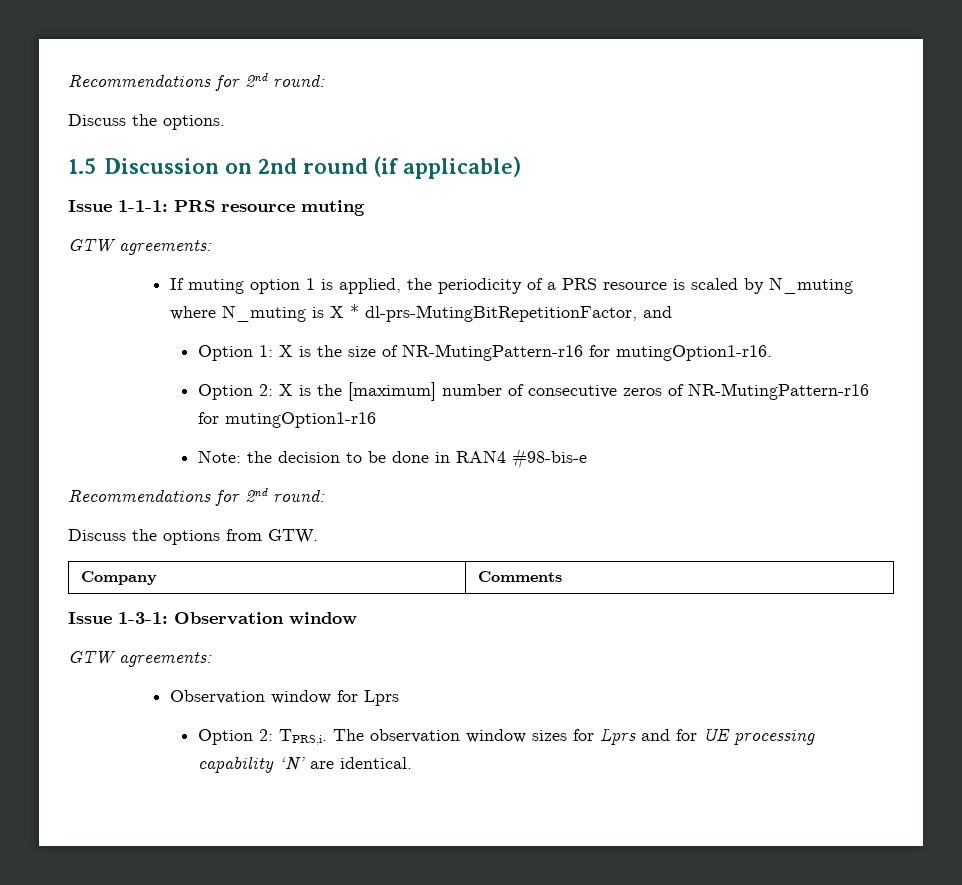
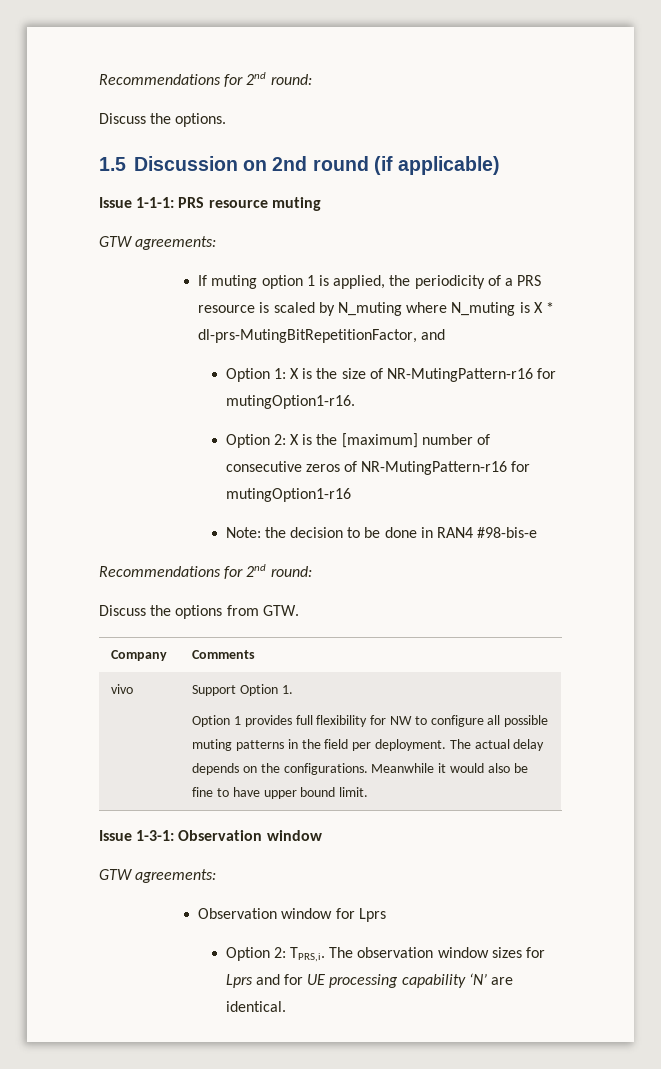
(563, 576) none -> [111,684,134,694] [192,684,293,696] [192,715,549,727] [192,739,545,751] [192,763,528,775] [192,787,369,799] // vivo | Support Option 1. // Option 1 provides full flexibility for NW to configure all possible muting patterns in the field per deployment. The actual delay depends on the configurations. Meanwhile it would also be fine to have upper bound limit.

